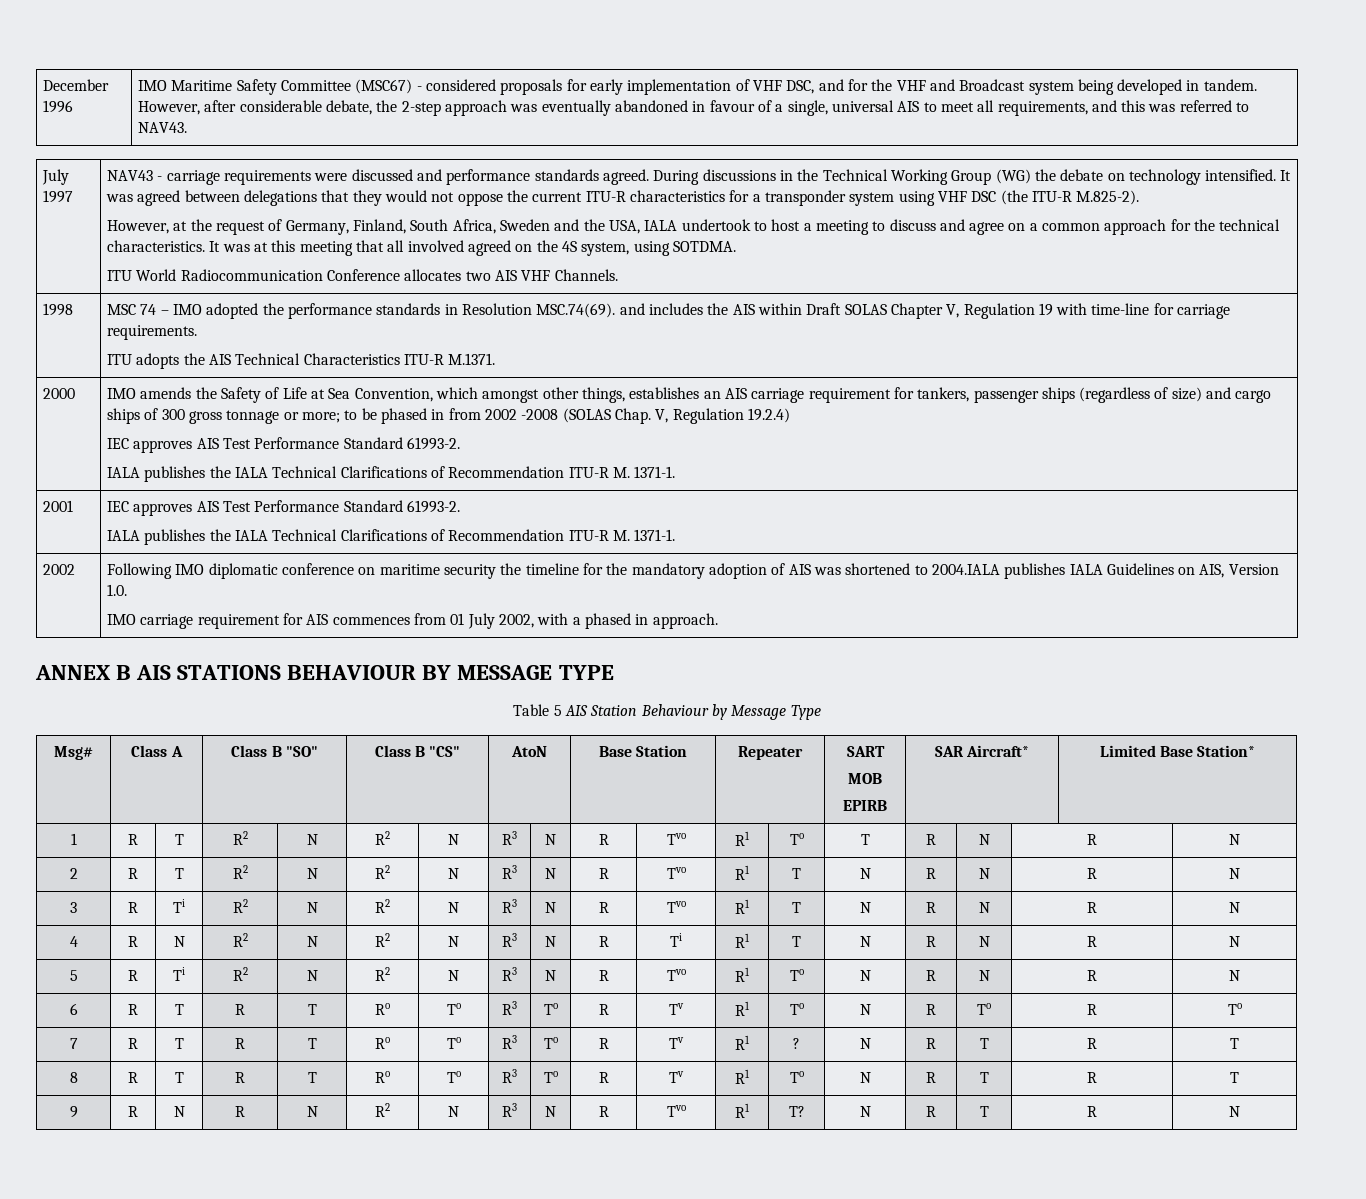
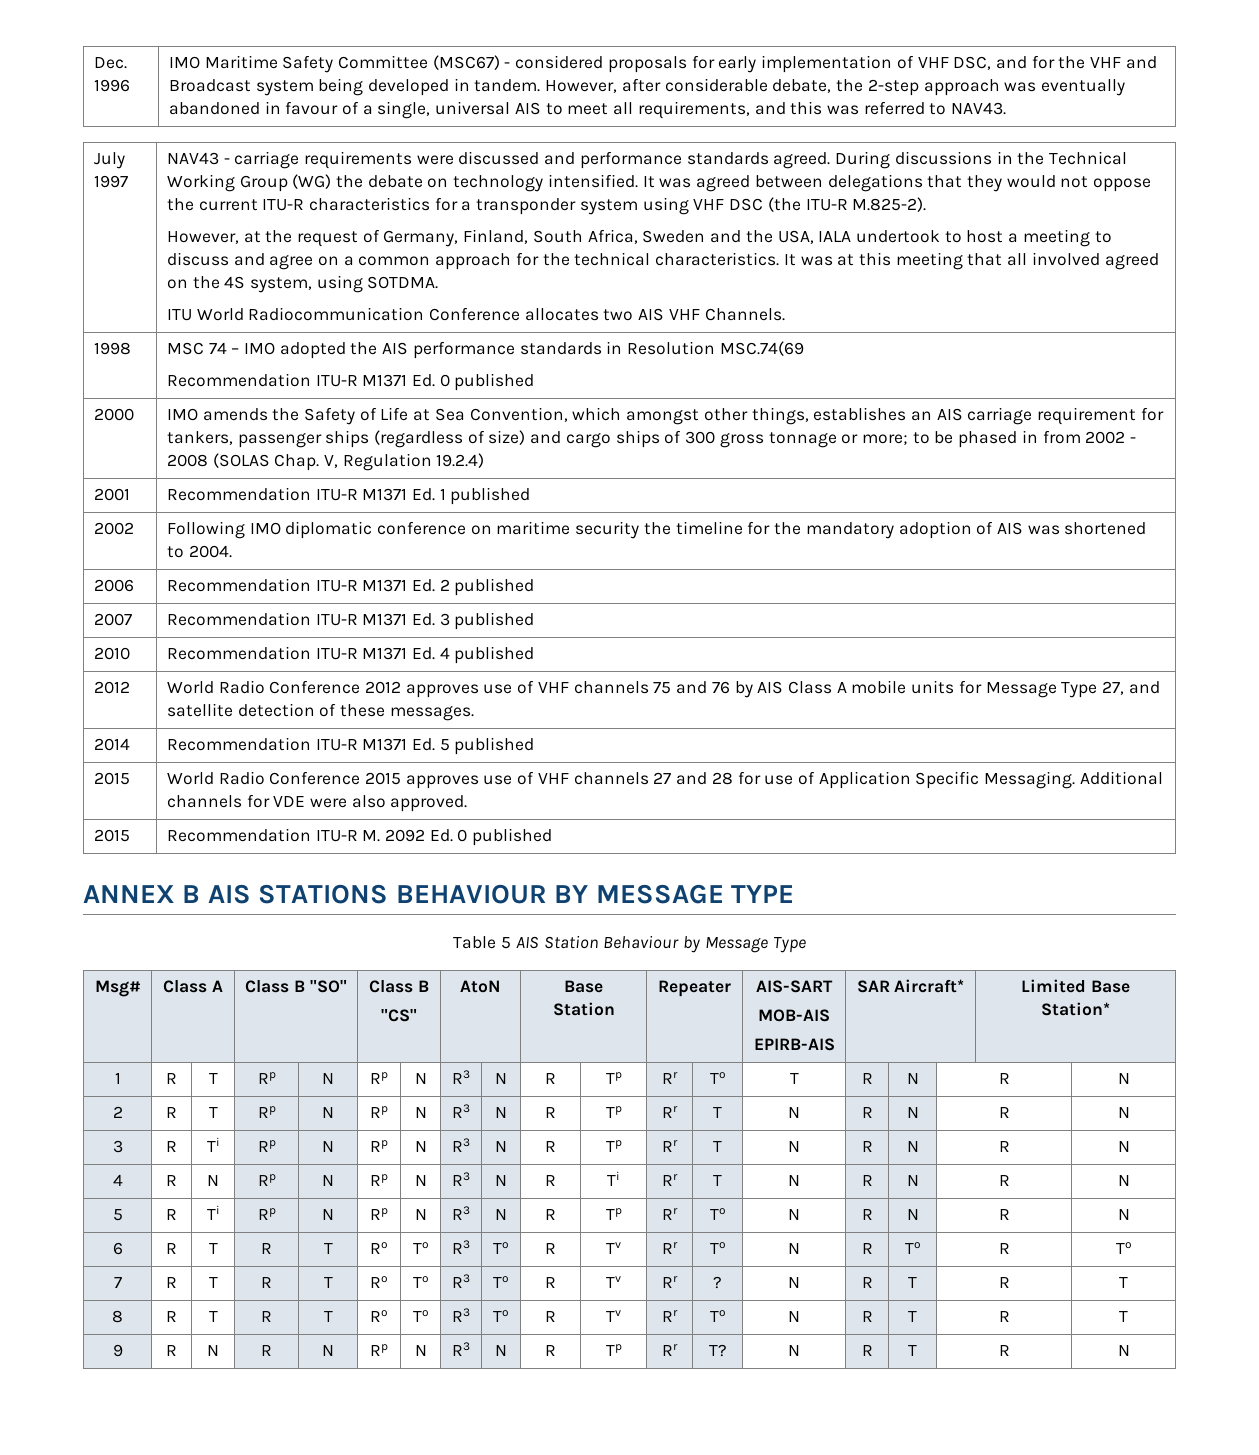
[43,79,110,91] December -> [93,57,127,69] Dec.
(284, 309) none -> [382,342,409,355] AIS
[536,303,1231,319] [107,325,198,340] [107,353,496,369] MSC.74(69). and includes the AIS within Draft SOLAS Chapter V, Regulation 19 with time-line for carriage requirements. // ITU adopts the AIS Technical Characteristics ITU-R M.1371. -> [719,341,804,356] [166,373,535,391] MSC.74(69 // Recommendation ITU-R M1371 Ed. 0 published
[521,409,559,420] -2008 -> [1130,437,1137,443] [166,454,208,467] - 2008
[107,437,461,453] [107,466,676,482] [43,500,74,512] [107,500,461,516] [107,529,676,545] // IEC approves AIS Test Performance Standard 61993-2. // IALA publishes the IALA Technical Clarifications of Recommendation ITU-R M. 1371-1. // 2001 | IEC approves AIS Test Performance Standard 61993-2. // IALA publishes the IALA Technical Clarifications of Recommendation ITU-R M. 1371-1. -> [93,488,130,501] [166,487,531,505] // 2001 | Recommendation ITU-R M1371 Ed. 1 published
[931,563,1279,579] [107,584,128,596] [107,613,718,629] 2004.IALA publishes IALA Guidelines on AIS, Version 1.0. // IMO carriage requirement for AIS commences from 01 July 2002, with a phased in approach. -> [188,545,232,558] [93,579,134,592] [166,578,535,596] [93,613,132,626] [166,612,535,630] [93,647,130,660] [166,646,535,664] [93,681,130,694] [166,680,1160,698] [166,703,474,721] [93,738,130,751] [166,737,535,755] [93,772,130,785] [166,771,1163,789] [166,794,468,812] [93,829,130,842] [166,828,553,846] 2004. // 2006 | Recommendation ITU-R M1371 Ed. 2 published // 2007 | Recommendation ITU-R M1371 Ed. 3 published // 2010 | Recommendation ITU-R M1371 Ed. 4 published // 2012 | World Radio Conference 2012 approves use of VHF channels 75 and 76 by AIS Class A mobile units for Message Type 27, and satellite detection of these messages. // 2014 | Recommendation ITU-R M1371 Ed. 5 published // 2015 | World Radio Conference 2015 approves use of VHF channels 27 and 28 for use of Application Specific Messaging. Additional channels for VDE were also approved. // 2015 | Recommendation ITU-R M. 2092 Ed. 0 published
(425, 751) none -> (429, 986) //
[846,746,885,757] [848,773,882,784] [843,800,887,811] SART // MOB // EPIRB -> [756,980,833,993] [758,1009,830,1022] [753,1038,835,1051] AIS-SART // MOB-AIS // EPIRB-AIS
[232,831,248,845] [306,834,318,845] [375,831,390,845] [448,834,459,845] [502,831,517,845] [545,834,556,845] [598,834,609,845] [666,833,686,845] [735,831,750,846] R2 | N | R2 | N | R3 | N | R | Tvo | R1 -> [257,1072,276,1084] [322,1073,334,1084] [370,1072,388,1084] [414,1073,427,1084] [452,1070,470,1084] [495,1073,507,1084] [545,1073,556,1084] [605,1072,622,1084] [662,1072,678,1084] Rp | N | Rp | N | R3 | N | R | Tp | Rr
[232,865,248,879] [306,868,318,879] [375,865,390,879] [448,868,459,879] [502,865,517,879] [545,868,556,879] [598,868,609,879] [666,867,686,879] [735,865,750,880] R2 | N | R2 | N | R3 | N | R | Tvo | R1 -> [257,1106,276,1118] [322,1107,334,1118] [370,1106,388,1118] [414,1107,427,1118] [452,1104,470,1118] [495,1107,507,1118] [545,1107,556,1118] [605,1106,622,1118] [662,1106,678,1118] Rp | N | Rp | N | R3 | N | R | Tp | Rr
[232,899,248,913] [306,902,318,913] [375,899,390,913] [448,902,459,913] [502,899,517,913] [545,902,556,913] [598,902,609,913] [666,901,686,913] [735,899,750,914] R2 | N | R2 | N | R3 | N | R | Tvo | R1 -> [257,1140,276,1152] [322,1141,334,1152] [370,1140,388,1152] [414,1141,427,1152] [452,1138,470,1152] [495,1141,507,1152] [545,1141,556,1152] [605,1140,622,1152] [662,1140,678,1152] Rp | N | Rp | N | R3 | N | R | Tp | Rr
[232,933,248,947] [306,936,318,947] [375,933,390,947] R2 | N | R2 -> [257,1174,276,1186] [322,1175,334,1186] [370,1174,388,1186] Rp | N | Rp
[735,933,750,948] R1 -> [662,1174,678,1186] Rr
[232,967,248,981] [306,970,318,981] [375,967,390,981] [448,970,459,981] [502,967,517,981] [545,970,556,981] [598,970,609,981] [666,969,686,981] [735,967,750,982] R2 | N | R2 | N | R3 | N | R | Tvo | R1 -> [257,1208,276,1220] [322,1209,334,1220] [370,1208,388,1220] [414,1209,427,1220] [452,1206,470,1220] [495,1209,507,1220] [545,1209,556,1220] [605,1208,622,1220] [662,1208,678,1220] Rp | N | Rp | N | R3 | N | R | Tp | Rr
[735,1001,750,1016] R1 -> [662,1242,678,1254] Rr
[735,1035,750,1050] R1 -> [662,1276,678,1288] Rr
[735,1069,750,1084] R1 -> [662,1310,678,1322] Rr
[375,1103,390,1117] [448,1106,459,1117] [502,1103,517,1117] [545,1106,556,1117] [598,1106,609,1117] [666,1105,686,1117] [735,1103,750,1118] R2 | N | R3 | N | R | Tvo | R1 -> [370,1344,388,1356] [414,1345,427,1356] [452,1342,470,1356] [495,1345,507,1356] [545,1345,556,1356] [605,1344,622,1356] [662,1344,678,1356] Rp | N | R3 | N | R | Tp | Rr

